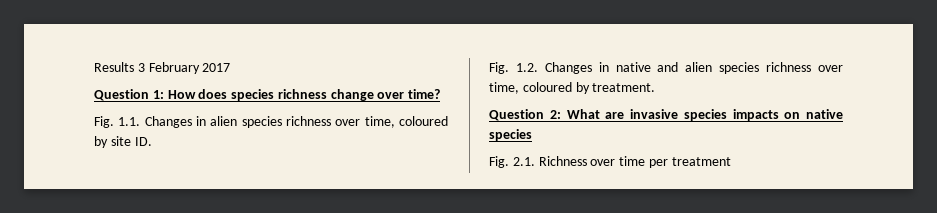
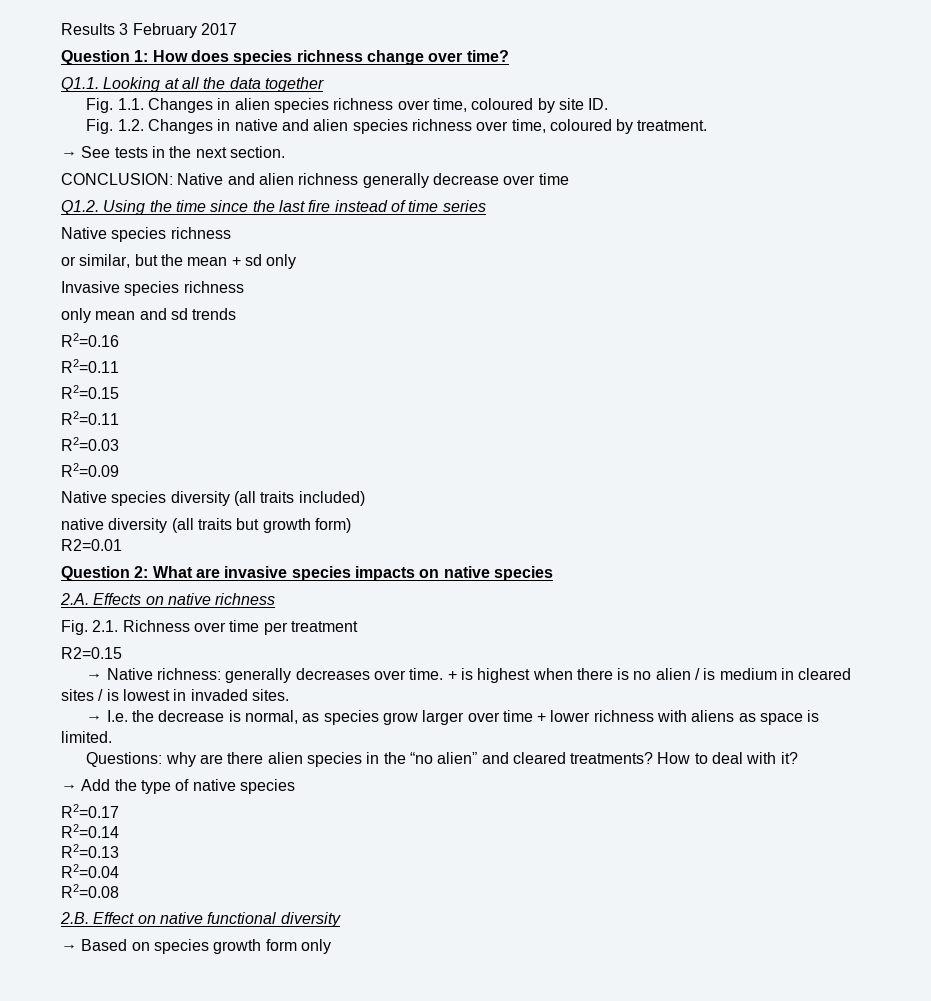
(441, 94) none -> [61,77,324,92] // Q1.1. Looking at all the data together
(656, 87) none -> [61,146,285,158] [61,173,569,188] [61,200,486,215] [61,227,231,242] [61,254,297,269] [61,281,244,296] [61,308,237,323] [61,333,119,347] [61,359,119,373] [61,385,119,399] [61,411,119,425] [61,437,119,451] [61,463,119,477] [61,491,365,506] [61,518,351,533] [61,539,122,551] // → See tests in the next section. // CONCLUSION: Native and alien richness generally decrease over time // Q1.2. Using the time since the last fire instead of time series // Native species richness // or similar, but the mean + sd only // Invasive species richness // only mean and sd trends // R2=0.16 // R2=0.11 // R2=0.15 // R2=0.11 // R2=0.03 // R2=0.09 // Native species diversity (all traits included) // native diversity (all traits but growth form) // R2=0.01
(532, 135) none -> [60,593,276,605] // 2.A. Effects on native richness
(731, 161) none -> [61,647,122,659] [86,668,852,683] [61,689,289,701] [86,710,820,725] [61,731,112,743] [86,752,798,767] [61,779,295,794] [61,804,119,818] [61,824,119,838] [61,844,119,858] [61,864,119,878] [61,884,119,898] [60,912,341,927] [61,939,331,954] // R2=0.15 // → Native richness: generally decreases over time. + is highest when there is no alien / is medium in cleared sites / is lowest in invaded sites. // → I.e. the decrease is normal, as species grow larger over time + lower richness with aliens as space is limited. // Questions: why are there alien species in the “no alien” and cleared treatments? How to deal with it? // → Add the type of native species // R2=0.17 // R2=0.14 // R2=0.13 // R2=0.04 // R2=0.08 // 2.B. Effect on native functional diversity // → Based on species growth form only

